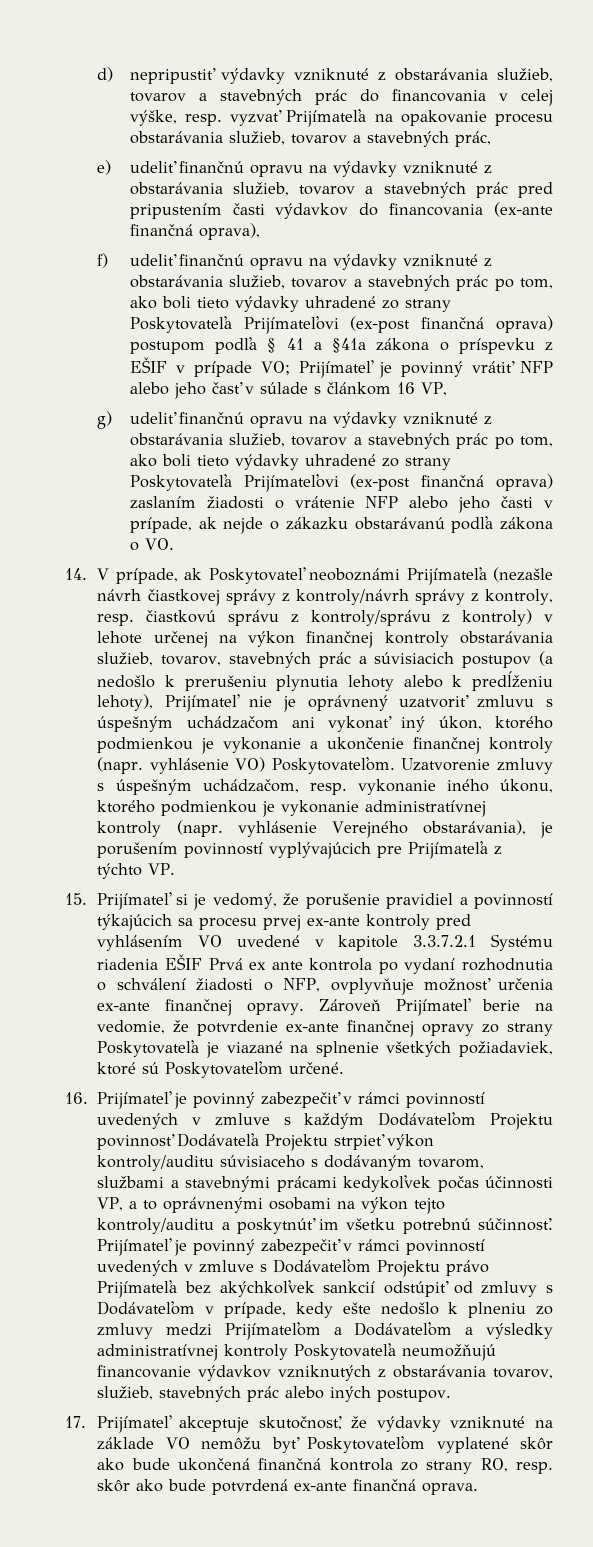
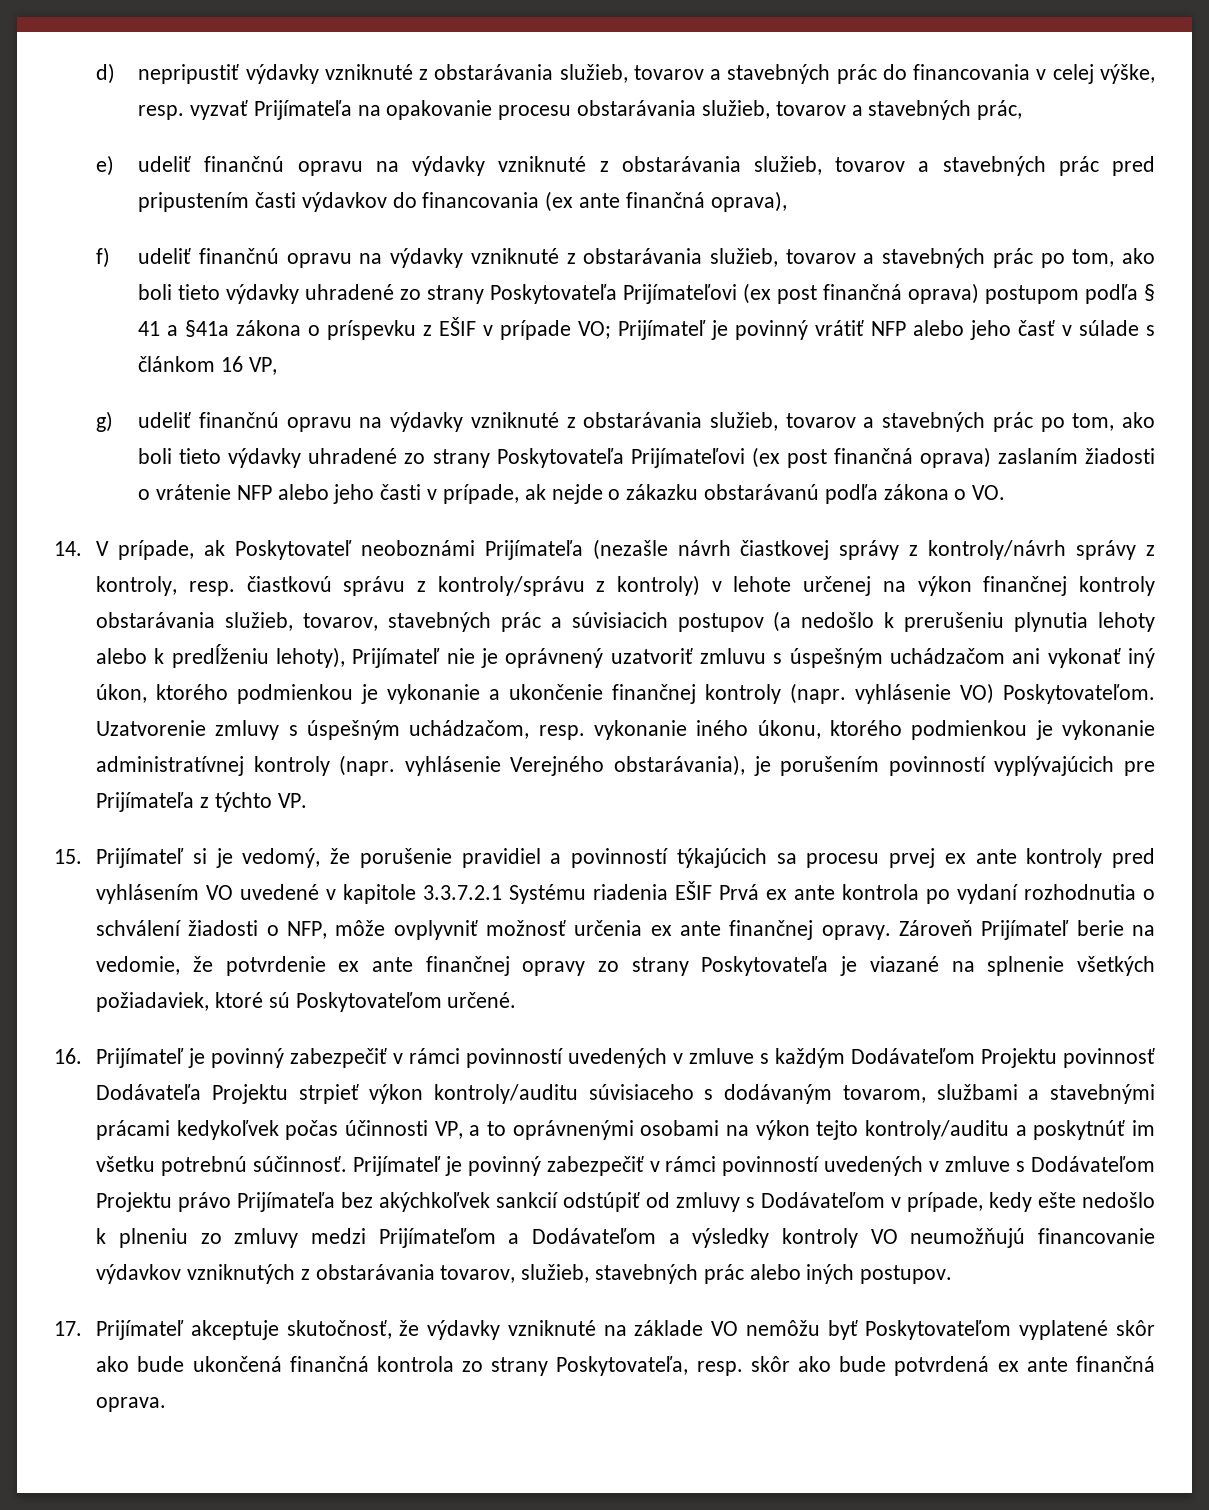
[494,202,553,217] (ex-ante -> [545,191,621,212] (ex ante
[350,316,411,333] (ex-post -> [743,283,818,304] (ex post
[350,474,411,491] (ex-post -> [751,447,827,468] (ex post
[307,917,361,926] ex-ante -> [944,849,1017,864] ex ante
[330,978,553,995] [97,1002,151,1011] ovplyvňuje možnosť určenia ex-ante -> [335,920,722,940] môže ovplyvniť možnosť určenia ex ante
[286,1023,340,1032] ex-ante -> [338,957,413,972] ex ante
[97,1343,397,1361] administratívnej kontroly Poskytovateľa -> [781,1228,898,1248] kontroly VO
[480,1458,508,1472] RO, -> [556,1356,689,1376] Poskytovateľa,
[294,1482,348,1491] ex-ante -> [997,1357,1068,1372] ex ante

